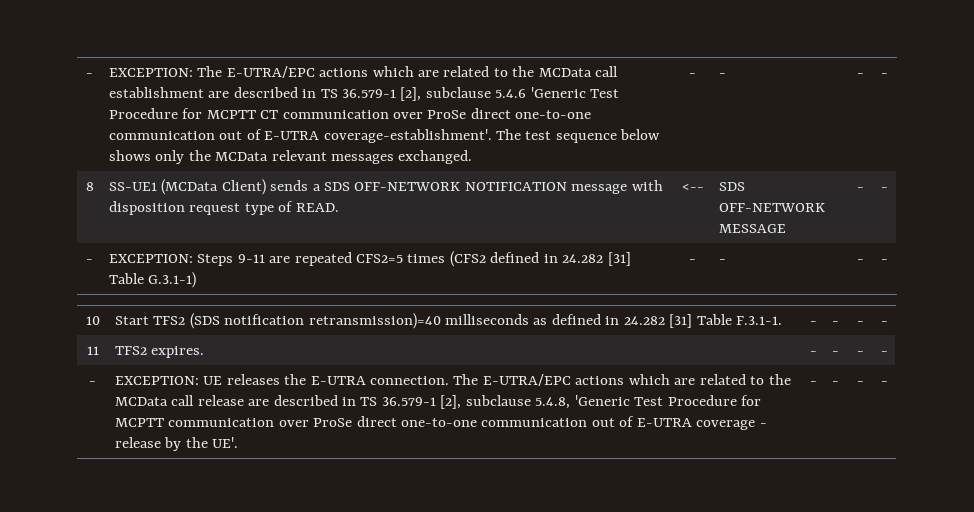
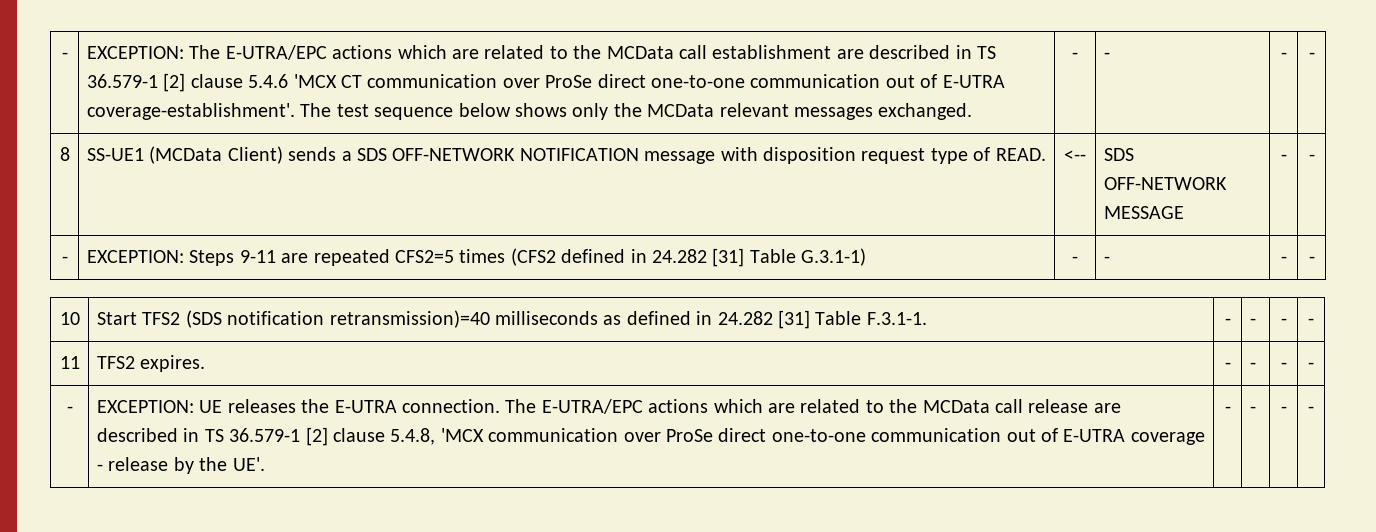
[400,87,620,101] [108,108,256,119] [2], subclause 5.4.6 'Generic Test Procedure for MCPTT -> [163,73,337,92] [2] clause 5.4.6 'MCX
[440,395,762,409] [114,418,164,427] [2], subclause 5.4.8, 'Generic Test Procedure for MCPTT -> [305,427,484,446] [2] clause 5.4.8, 'MCX

